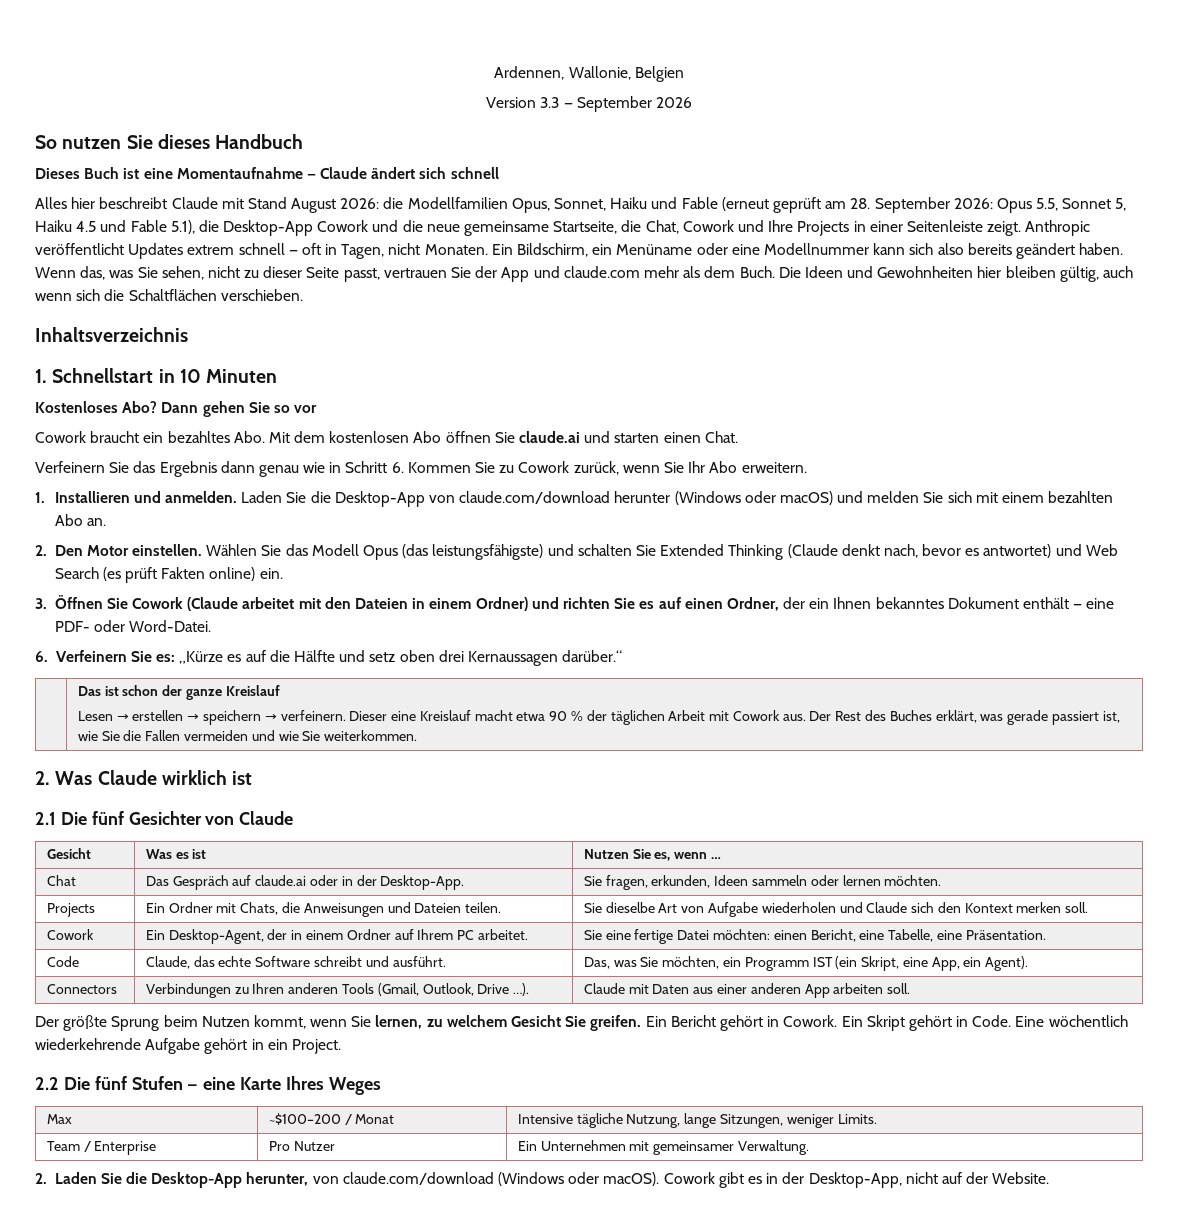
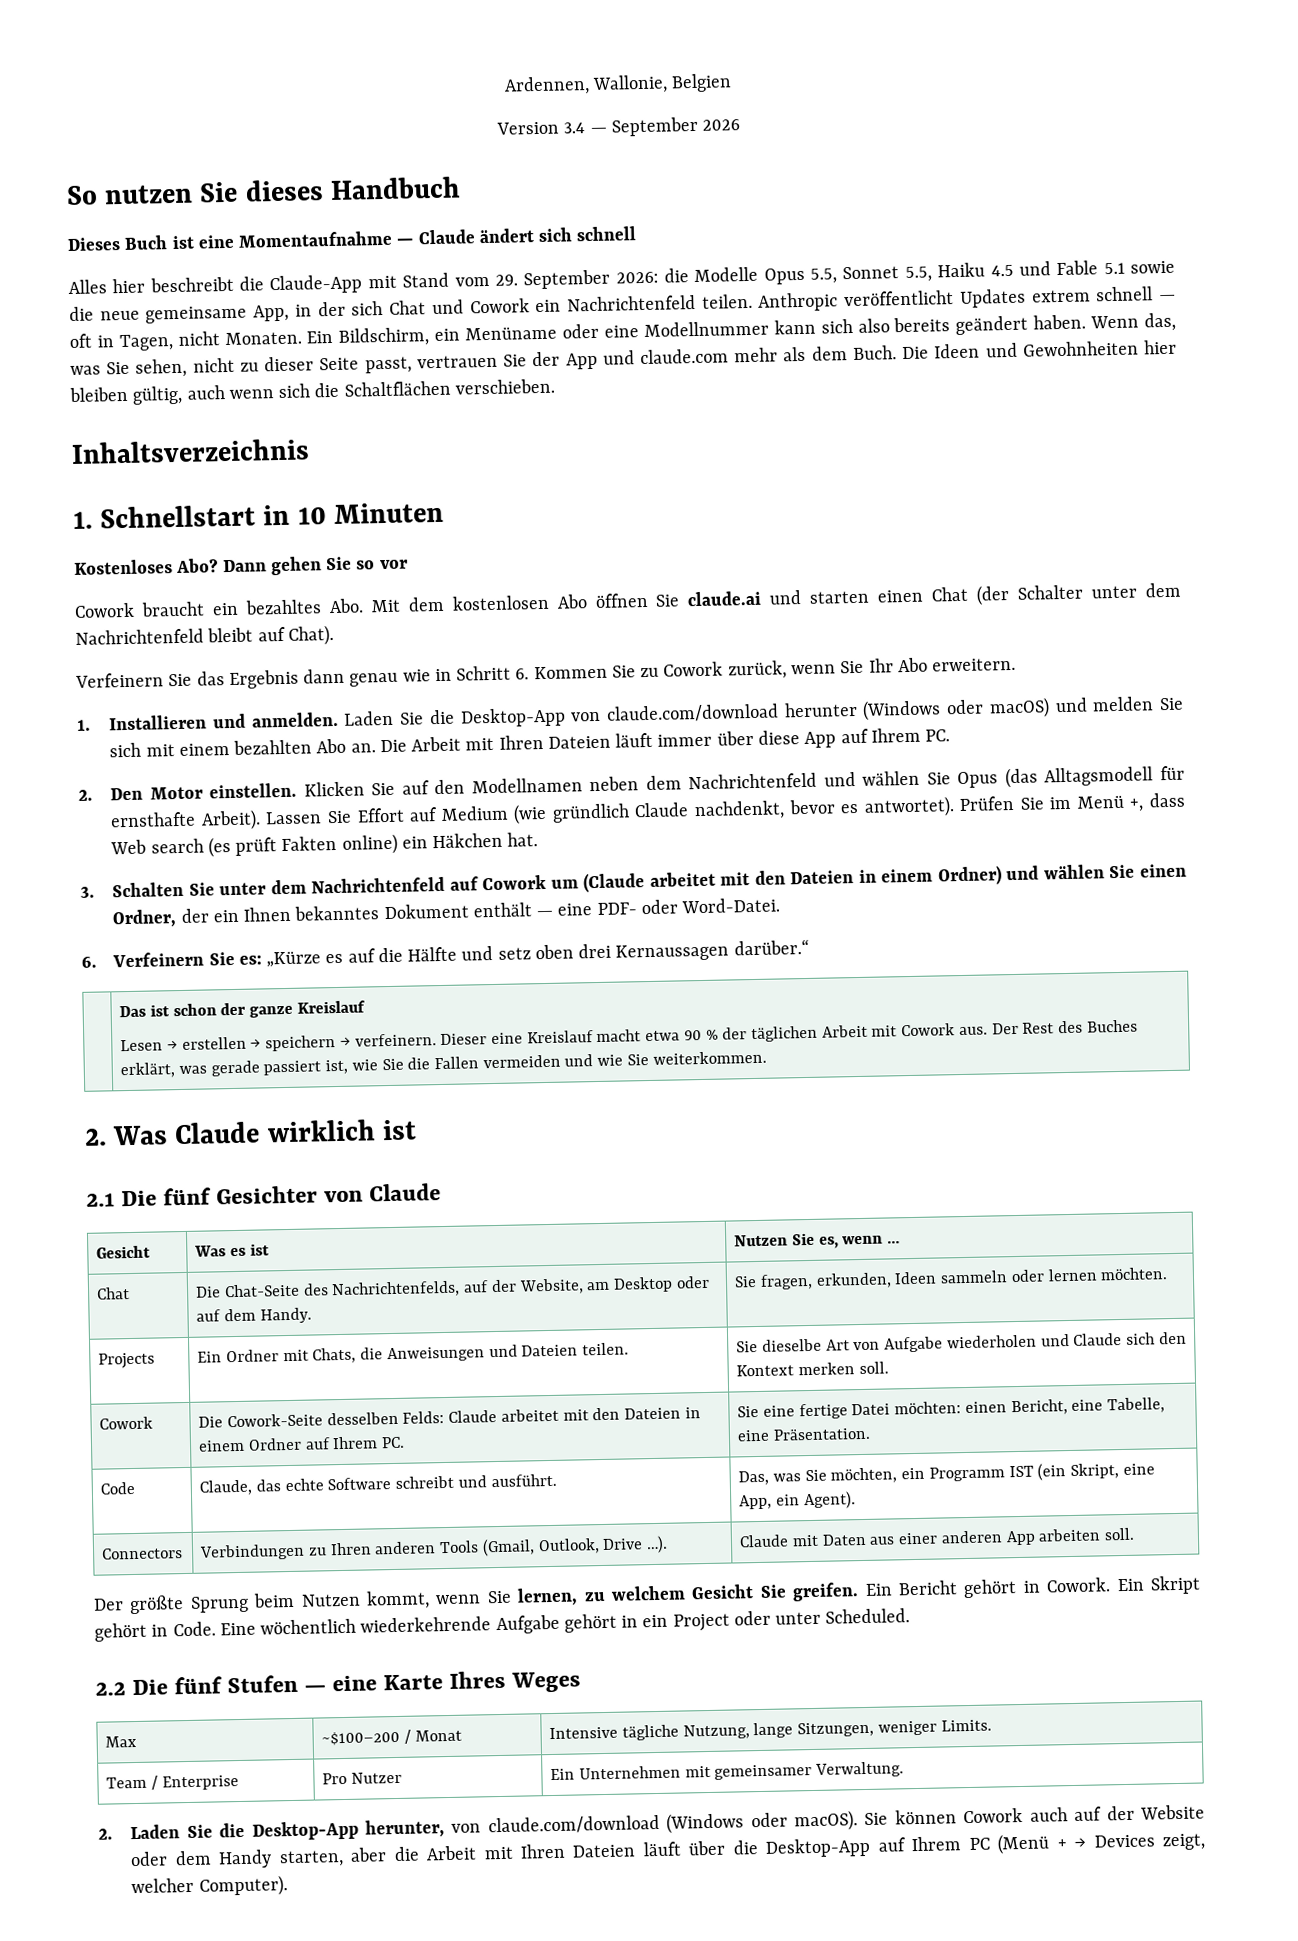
[540,97,560,108] 3.3 -> [563,122,586,134] 3.4
[171,197,993,213] Claude mit Stand August 2026: die Modellfamilien Opus, Sonnet, Haiku und Fable (erneut geprüft am 28. September 2026: -> [239,266,759,295] die Claude-App mit Stand vom 29. September 2026: die Modelle
[1115,198,1127,211] 5, -> [904,266,932,282] 5.5,
[170,220,1022,236] 5.1), die Desktop-App Cowork und die neue gemeinsame Startseite, die Chat, Cowork und Ihre Projects in einer Seitenleiste zeigt. -> [1103,260,1175,275] [69,293,753,324] 5.1 sowie die neue gemeinsame App, in der sich Chat und Cowork ein Nachrichtenfeld teilen.
[704,431,738,443] Chat. -> [931,582,1181,606] [75,624,334,646] Chat (der Schalter unter dem Nachrichtenfeld bleibt auf Chat).
[35,544,1118,560] [54,567,283,583] [35,595,184,609] // 2. Den Motor einstellen. Wählen Sie das Modell Opus (das leistungsfähigste) und schalten Sie Extended Thinking (Claude denkt nach, bevor es antwortet) und Web Search (es prüft Fakten online) ein. // 3. Öffnen Sie Cowork -> [379,727,951,753] [78,765,1185,801] [110,792,1185,831] [110,832,539,858] [80,874,579,898] Die Arbeit mit Ihren Dateien läuft immer über diese App auf Ihrem PC. // 2. Den Motor einstellen. Klicken Sie auf den Modellnamen neben dem Nachrichtenfeld und wählen Sie Opus (das Alltagsmodell für ernsthafte Arbeit). Lassen Sie Effort auf Medium (wie gründlich Claude nachdenkt, bevor es antwortet). Prüfen Sie im Menü +, dass Web search (es prüft Fakten online) ein Häkchen hat. // 3. Schalten Sie unter dem Nachrichtenfeld auf Cowork um
[562,597,681,609] richten Sie es auf -> [1043,864,1136,880] wählen Sie
[145,875,465,890] Das Gespräch auf claude.ai oder in der Desktop-App. -> [195,1275,710,1299] [196,1307,312,1324] Die Chat-Seite des Nachrichtenfelds, auf der Website, am Desktop oder auf dem Handy.
[145,929,288,944] Ein Desktop-Agent, der -> [198,1407,681,1428] Die Cowork-Seite desselben Felds: Claude arbeitet mit den Dateien
[457,929,528,940] PC arbeitet. -> [381,1436,406,1449] PC.
[291,1039,341,1054] Project. -> [672,1608,911,1632] Project oder unter Scheduled.
[663,1172,1050,1188] Cowork gibt es in der Desktop-App, nicht auf der Website. -> [864,1804,1206,1826] [130,1833,1206,1869] [131,1875,288,1897] Sie können Cowork auch auf der Website oder dem Handy starten, aber die Arbeit mit Ihren Dateien läuft über die Desktop-App auf Ihrem PC (Menü + → Devices zeigt, welcher Computer).

